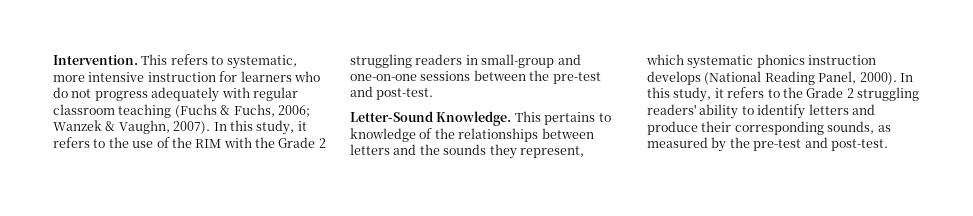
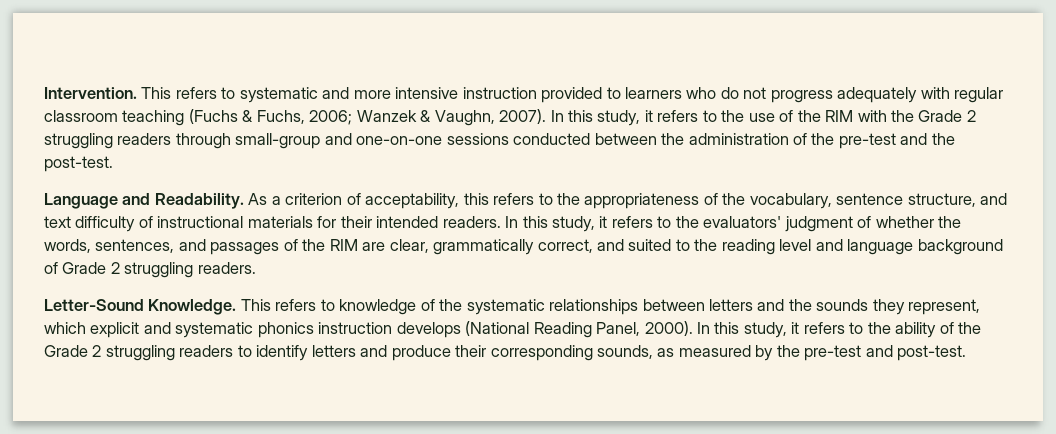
[226,55,297,69] systematic, -> [239,87,350,103] systematic and
[219,71,238,82] for -> [541,87,621,103] provided to
[465,55,478,65] in -> [175,133,231,149] through
(471, 76) none -> [513,133,591,145] conducted
[552,72,601,84] [350,86,434,100] pre-test and post-test. -> [688,133,955,149] [44,156,113,172] [44,193,1008,209] [44,216,962,232] [44,239,1003,255] [44,262,256,278] administration of the pre-test and the post-test. // Language and Readability. As a criterion of acceptability, this refers to the appropriateness of the vocabulary, sentence structure, and text difficulty of instructional materials for their intended readers. In this study, it refers to the evaluators' judgment of whether the words, sentences, and passages of the RIM are clear, grammatically correct, and suited to the reading level and language background of Grade 2 struggling readers.
[544,112,596,125] pertains -> [275,299,317,311] refers
(455, 133) none -> [466,299,545,315] systematic
(684, 59) none -> [90,322,171,338] explicit and
[806,87,919,101] [647,104,739,119] Grade 2 struggling readers' ability -> [895,322,982,338] [44,345,234,361] ability of the Grade 2 struggling readers

